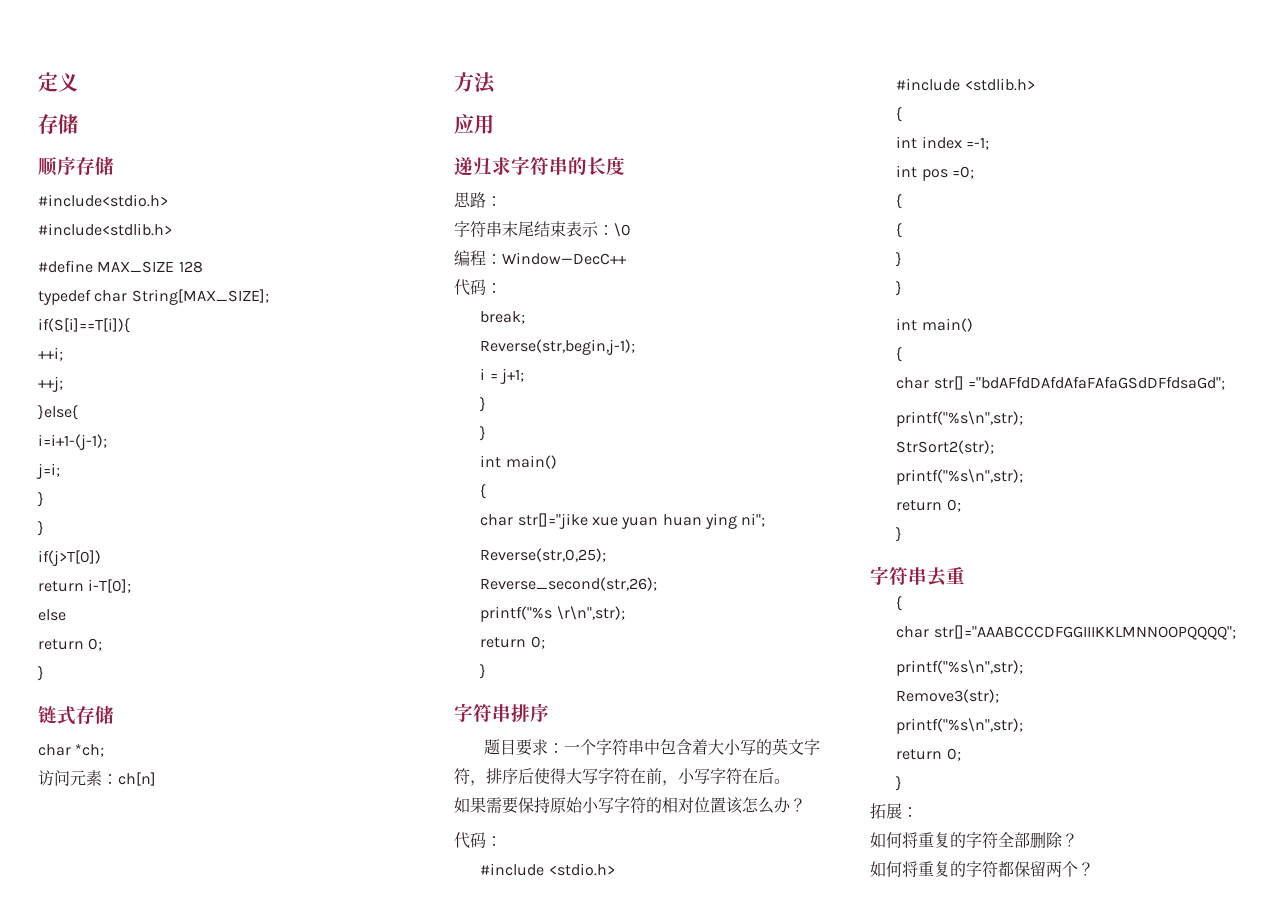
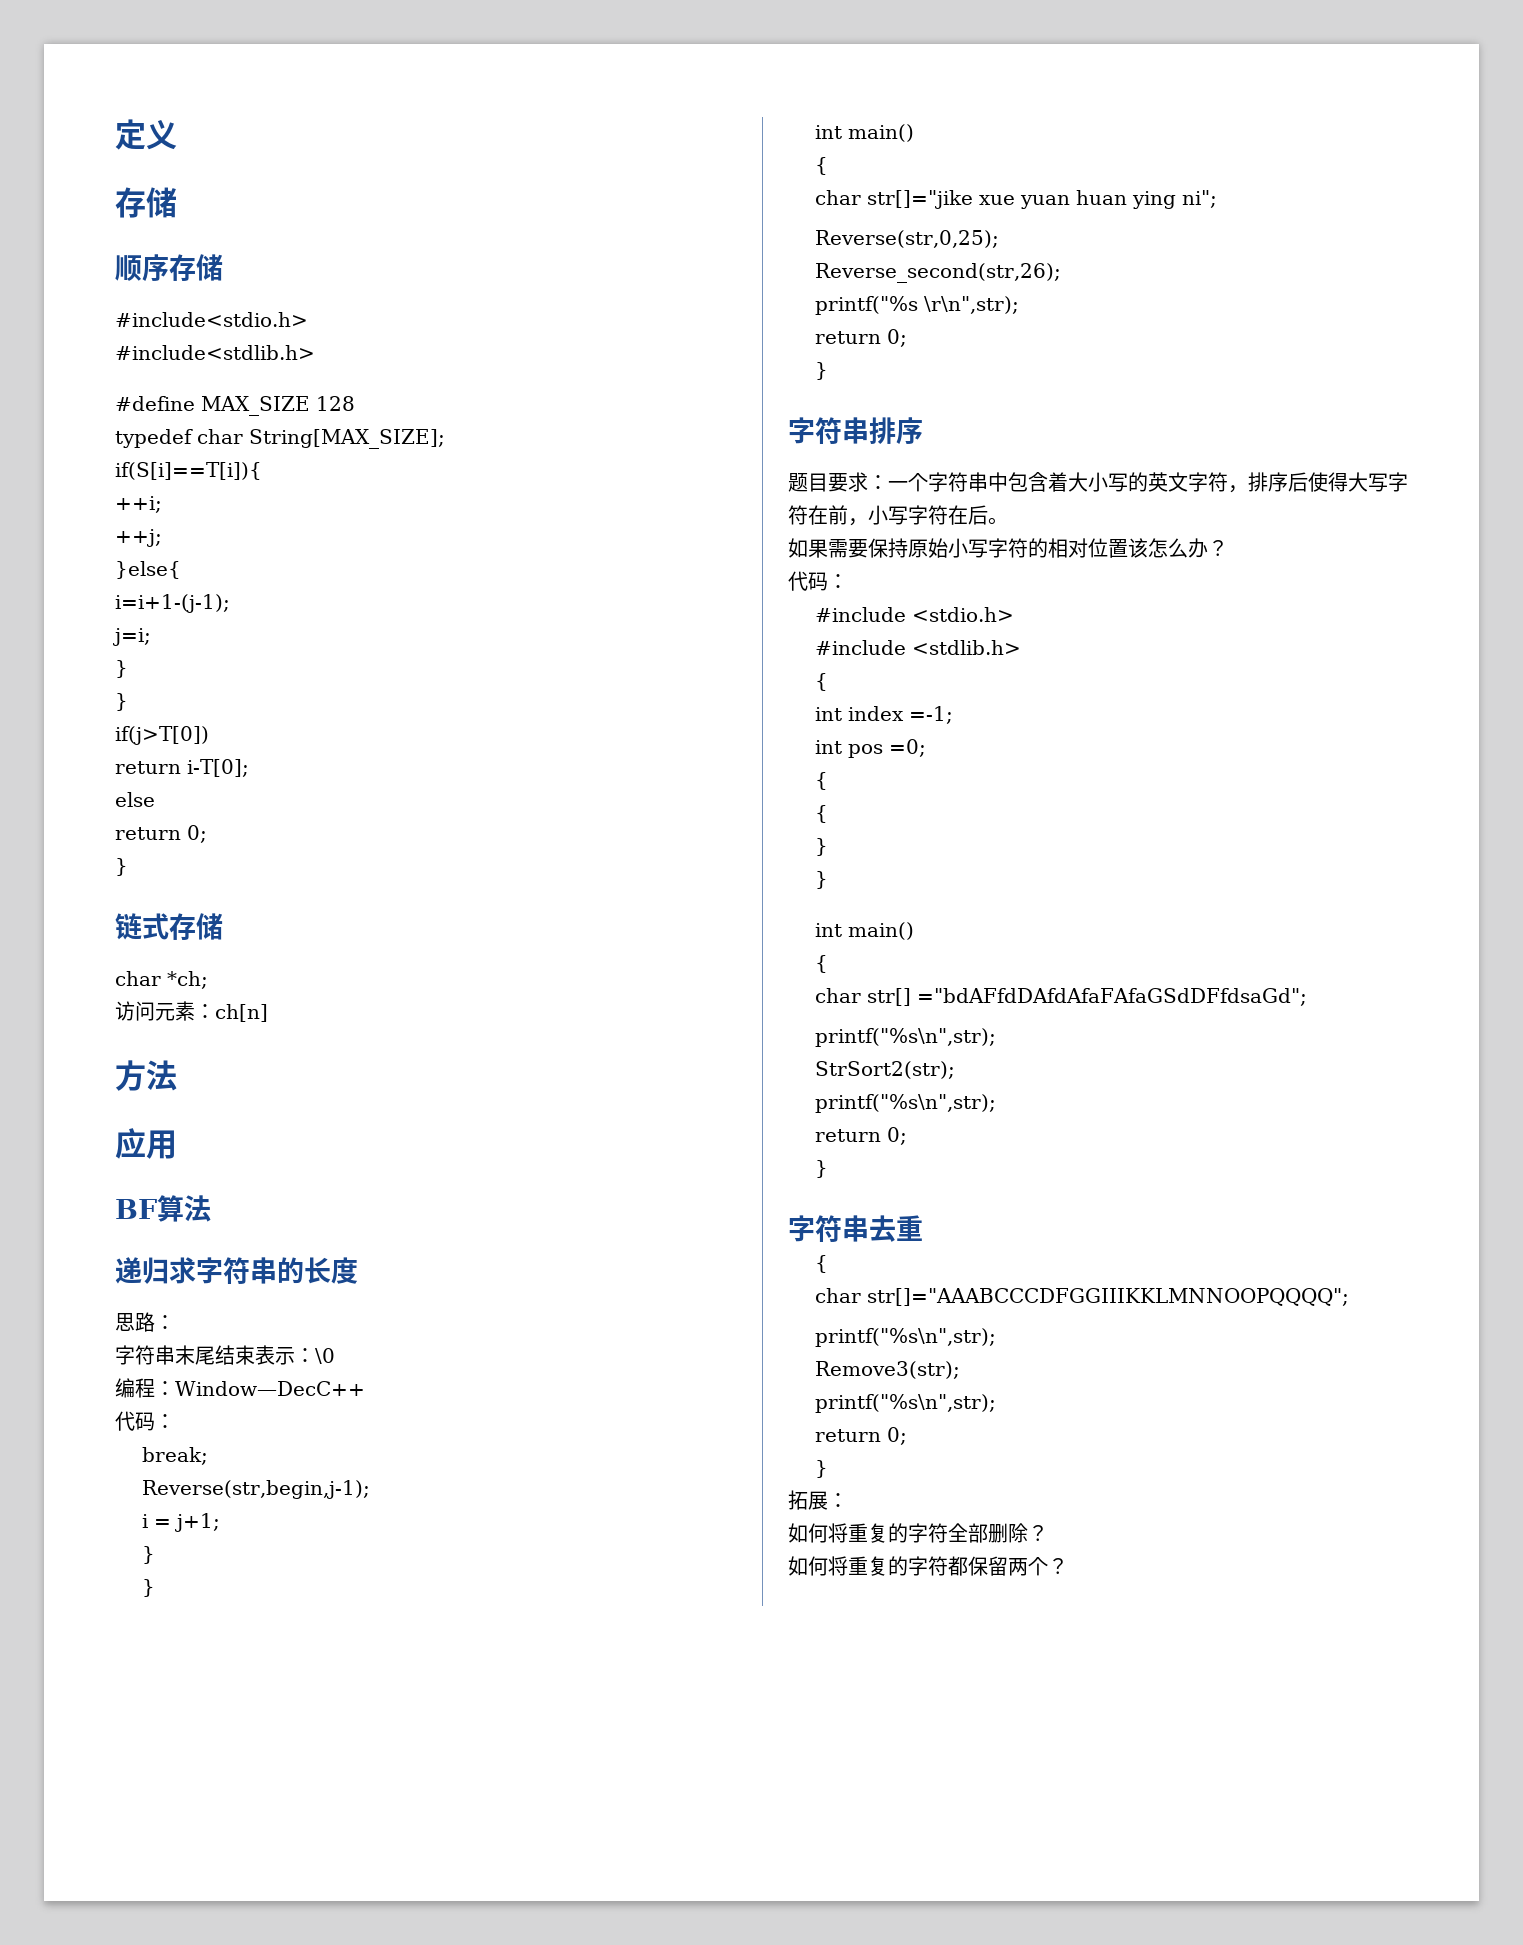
(494, 124) none -> [115,1195,211,1222] // BF算法

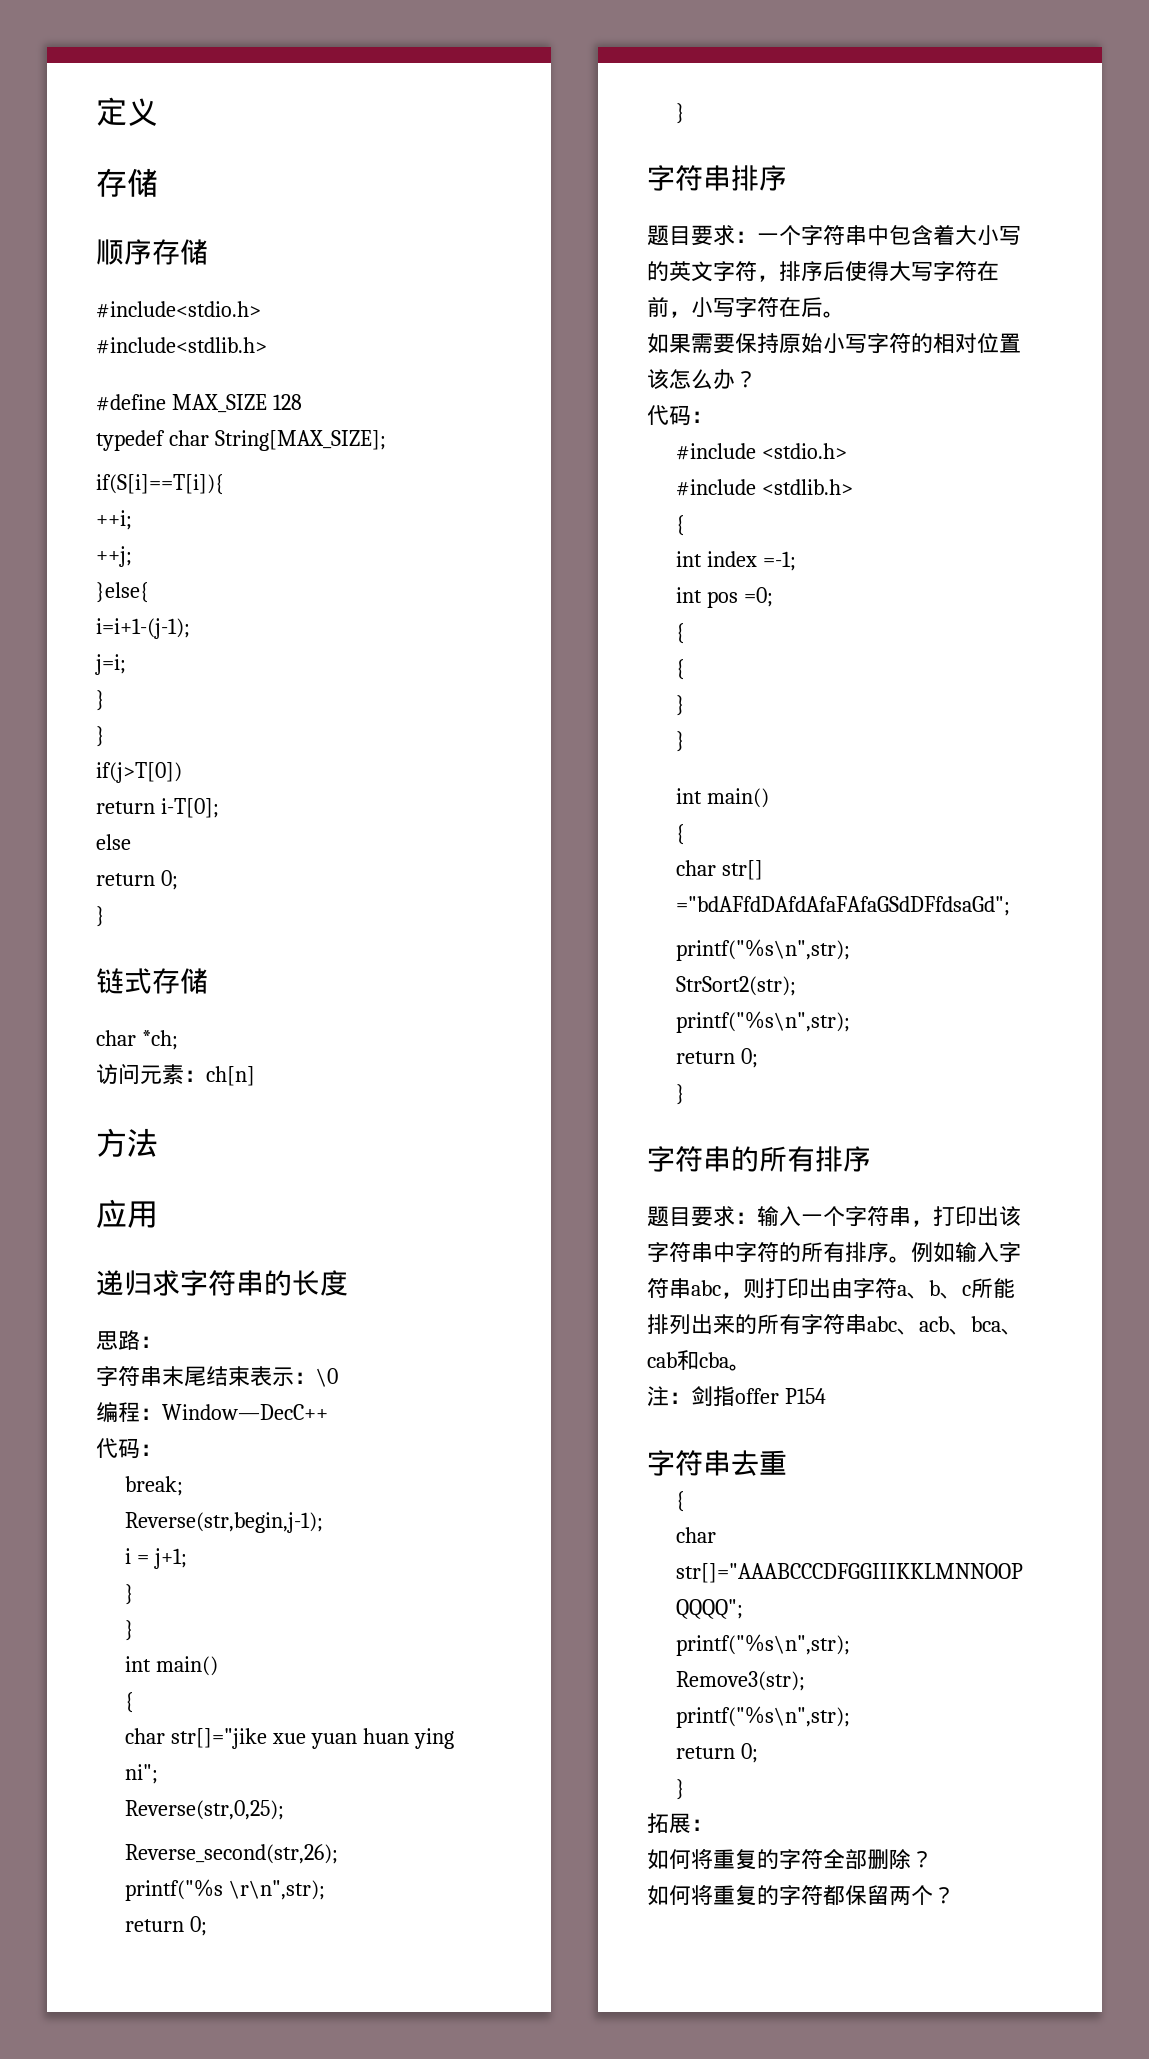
[115,1195,211,1222] // BF算法 -> (158, 1214) none
(828, 1169) none -> [647,1146,871,1172] [647,1206,1021,1227] [647,1242,1021,1263] [647,1278,1015,1299] [647,1314,1023,1335] [647,1350,751,1371] [647,1386,826,1406] // 字符串的所有排序 // 题目要求：输入一个字符串，打印出该字符串中字符的所有排序。例如输入字符串abc，则打印出由字符a、b、c所能排列出来的所有字符串abc、acb、bca、cab和cba。 // 注：剑指offer P154

